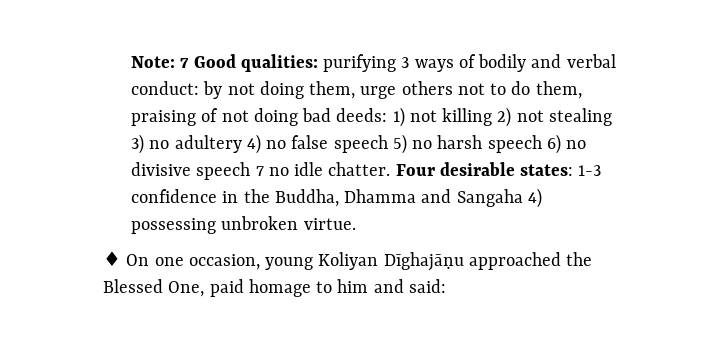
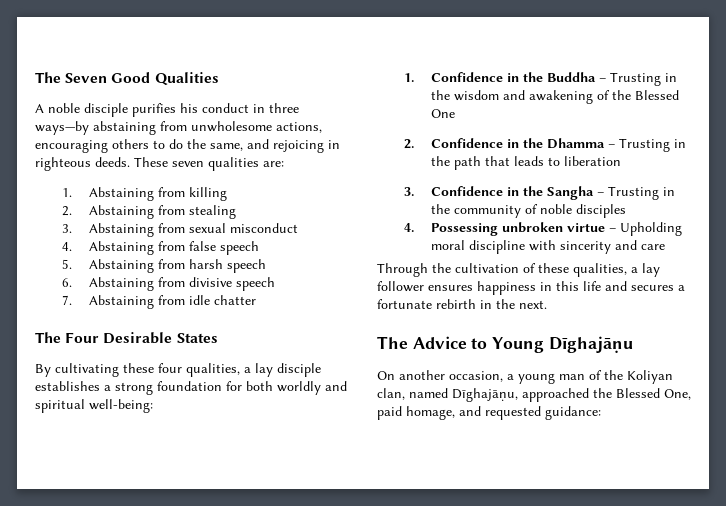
[131,54,616,72] [131,81,582,99] [131,107,613,127] [131,134,287,154] Note: 7 Good qualities: purifying 3 ways of bodily and verbal conduct: by not doing them, urge others not to do them, praising of not doing bad deeds: 1) not killing 2) not stealing 3) no adultery 4) no -> [35,72,219,86] [35,103,299,117] [35,121,322,135] [35,139,340,153] [35,157,284,171] [61,187,227,201] [61,205,236,219] [61,223,298,237] [61,241,185,255] The Seven Good Qualities // A noble disciple purifies his conduct in three ways—by abstaining from unwholesome actions, encouraging others to do the same, and rejoicing in righteous deeds. These seven qualities are: // 1. Abstaining from killing // 2. Abstaining from stealing // 3. Abstaining from sexual misconduct // 4. Abstaining from
[392,134,433,154] 5) no -> [61,259,185,273] // 5. Abstaining from
[547,134,587,154] 6) no -> [61,277,185,291] // 6. Abstaining from
[255,162,602,176] [131,188,542,208] [131,216,356,234] [103,251,464,271] 7 no idle chatter. Four desirable states: 1-3 confidence in the Buddha, Dhamma and Sangaha 4) possessing unbroken virtue. // ♦ On one occasion, young Koliyan Dīghajāṇu -> [61,295,256,309] [35,332,218,344] [35,363,321,377] [35,381,347,395] [35,399,153,413] [403,72,677,86] [430,90,679,104] [430,109,455,118] [403,138,686,152] [430,156,621,170] [403,186,675,200] [430,204,626,218] [403,222,682,236] [430,240,665,254] [377,263,660,277] [377,281,685,295] [377,299,547,309] [377,336,633,353] [377,370,673,384] [377,388,518,402] // 7. Abstaining from idle chatter // The Four Desirable States // By cultivating these four qualities, a lay disciple establishes a strong foundation for both worldly and spiritual well-being: // 1. Confidence in the Buddha – Trusting in the wisdom and awakening of the Blessed One // 2. Confidence in the Dhamma – Trusting in the path that leads to liberation // 3. Confidence in the Sangha – Trusting in the community of noble disciples // 4. Possessing unbroken virtue – Upholding moral discipline with sincerity and care // Through the cultivation of these qualities, a lay follower ensures happiness in this life and secures a fortunate rebirth in the next. // The Advice to Young Dīghajāṇu // On another occasion, a young man of the Koliyan clan, named Dīghajāṇu,
[248,279,446,297] homage to him and said: -> [406,406,601,420] homage, and requested guidance:

